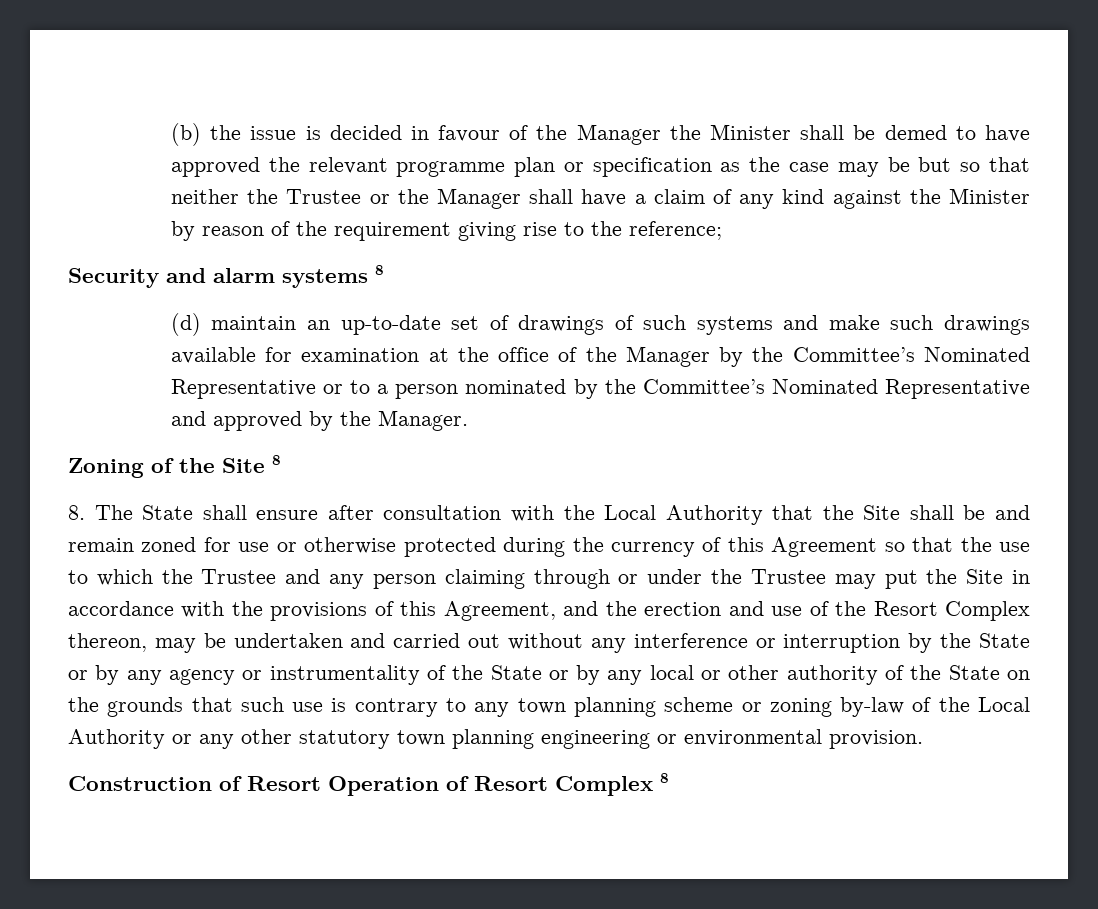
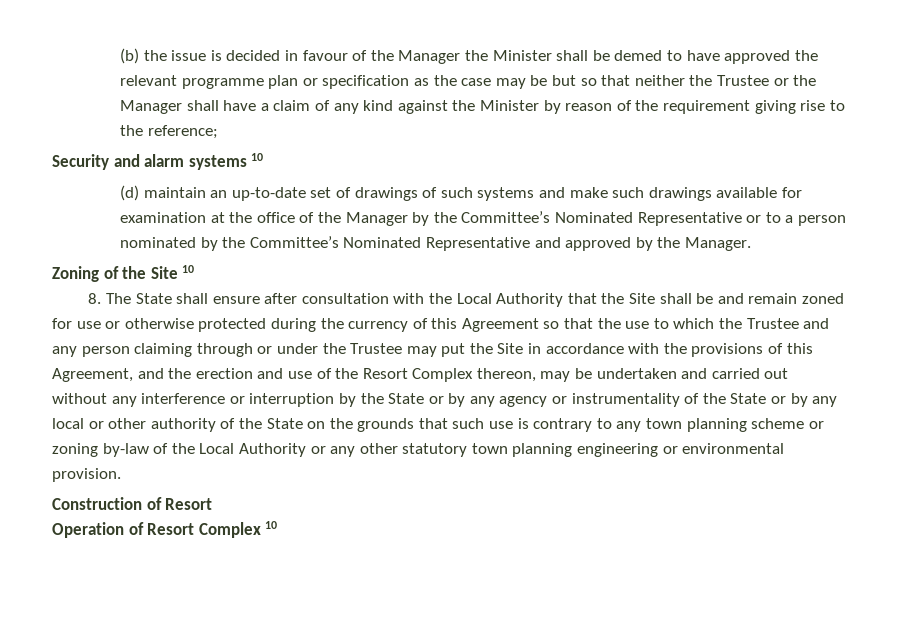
[375,265,384,275] 8 -> [251,153,264,161] 10
[272,455,281,465] 8 -> [182,265,195,273] 10
(321, 783) none -> (213, 504) //
[660,773,669,783] 8 -> [265,521,278,529] 10

